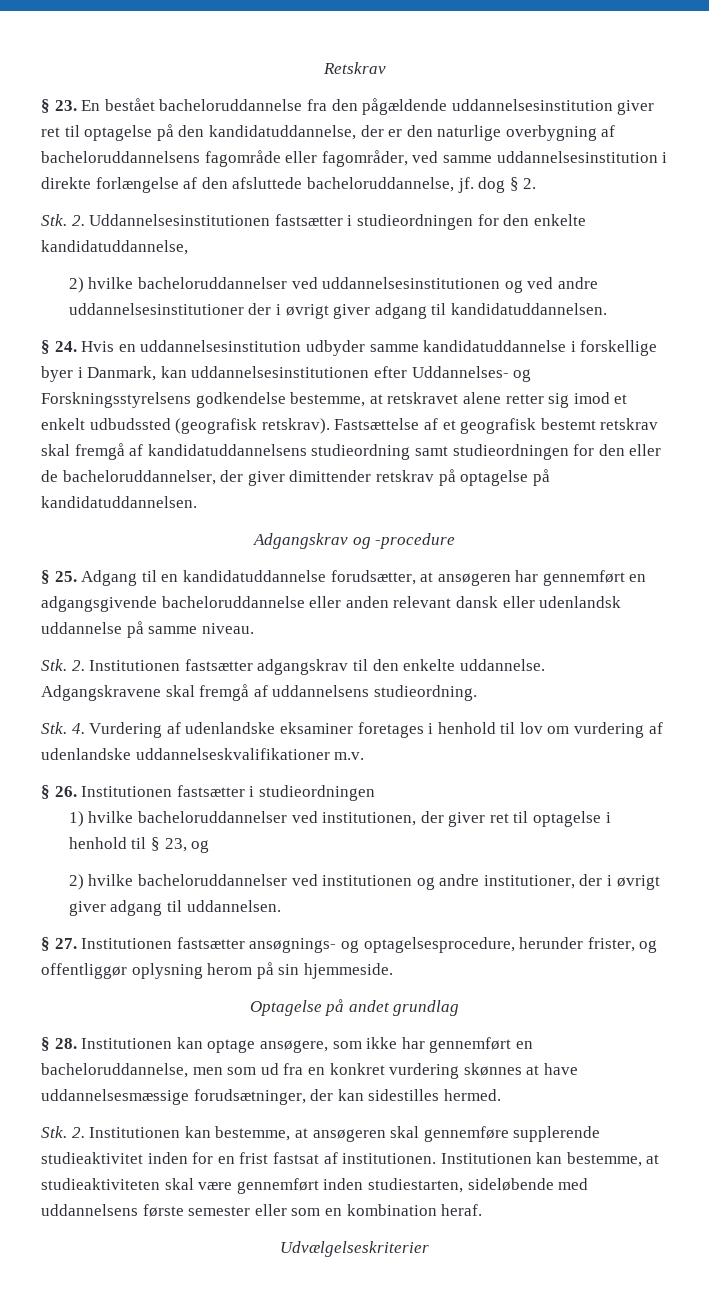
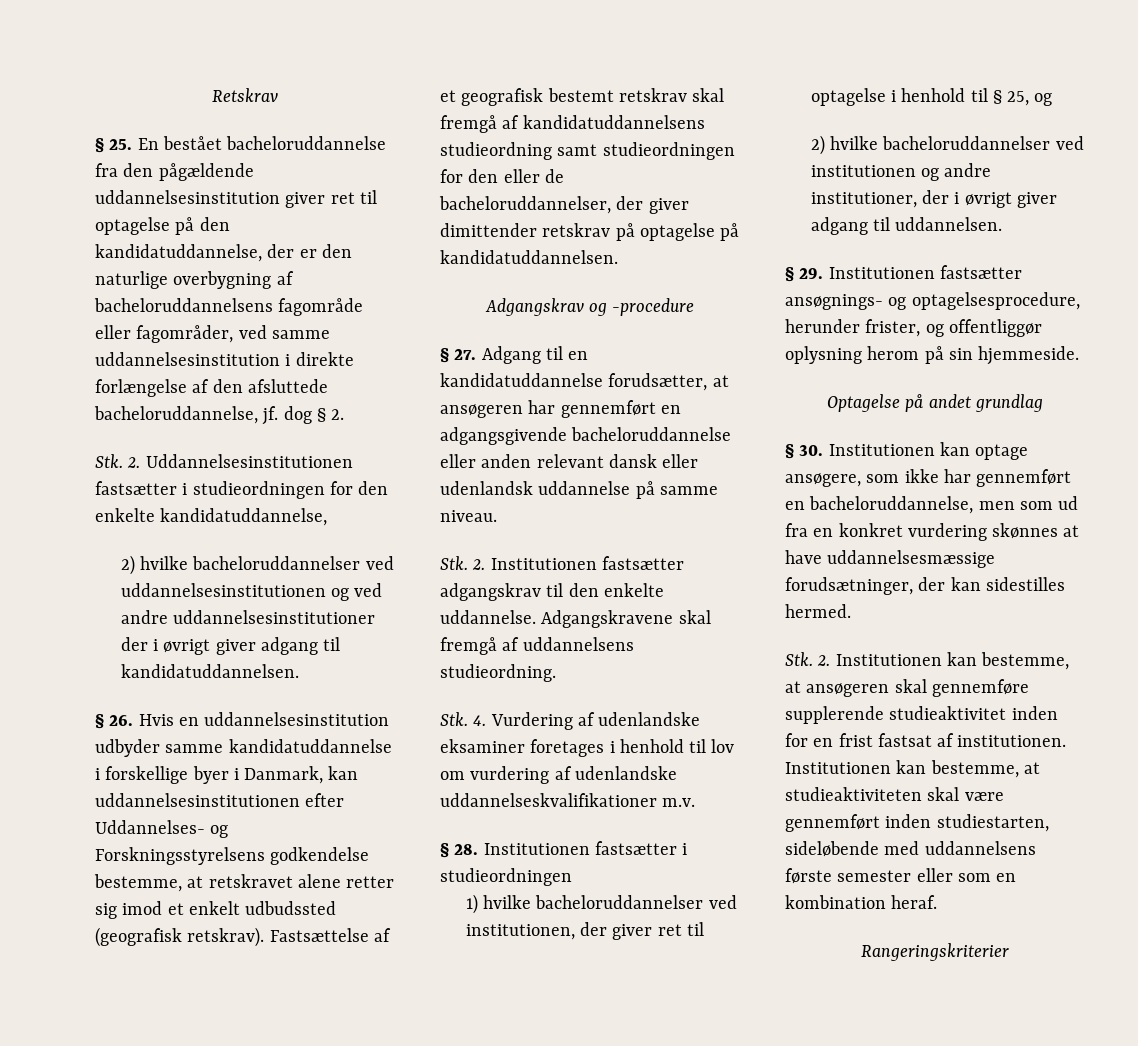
[54,100,77,111] 23. -> [109,139,133,150] 25.
[54,341,77,352] 24. -> [109,715,134,726] 26.
[54,571,77,582] 25. -> [454,349,477,360] 27.
[54,786,77,797] 26. -> [454,844,479,855] 28.
[164,838,187,852] 23, -> [1007,91,1030,106] 25,
[54,938,77,949] 27. -> [799,268,824,279] 29.
[54,1038,77,1049] 28. -> [799,445,824,456] 30.
[280,1241,429,1257] Udvælgelseskriterier -> [861,943,1009,961] Rangeringskriterier

